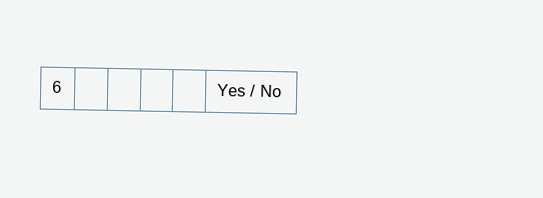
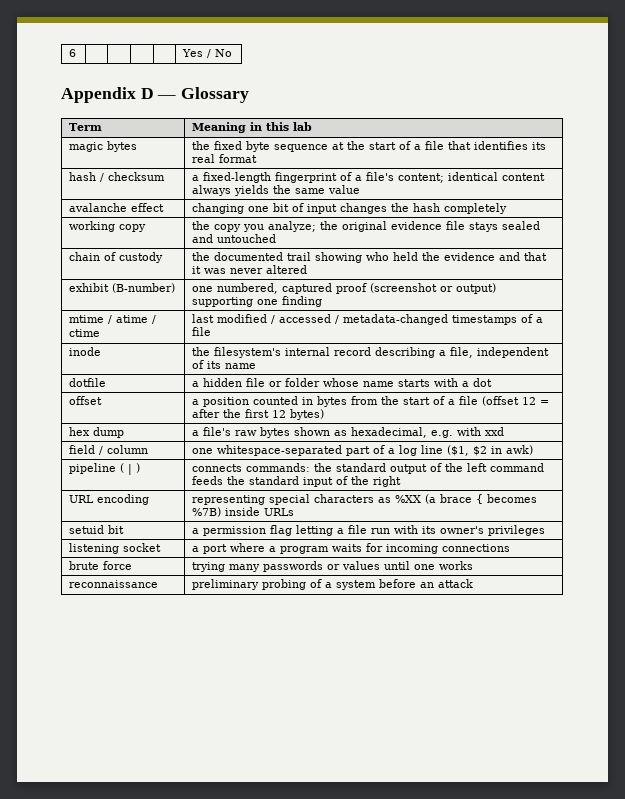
(283, 91) none -> [61,87,250,103] [69,123,103,131] [192,122,313,133] [69,141,138,152] [192,141,547,152] [192,154,258,163] [69,172,166,182] [192,172,546,183] [192,185,361,196] [69,203,165,212] [192,203,508,214] [69,221,147,232] [192,221,541,232] [192,234,277,243] [69,252,164,263] [192,252,548,263] [192,265,308,274] [69,283,176,293] [192,283,497,294] [192,296,323,307] [69,315,157,324] [69,329,101,337] [192,314,544,325] [192,327,212,336] [69,347,102,356] [192,347,550,358] [192,360,257,369] [69,378,107,387] [192,378,493,387] [69,396,103,405] [192,396,550,407] [192,409,325,420] [69,427,125,438] [192,427,505,438] [69,445,149,455] [192,445,534,456] [69,463,141,475] [192,463,545,474] [192,476,402,487] [69,494,150,505] [192,494,538,505] [192,507,295,517] [69,525,125,534] [192,525,546,536] [69,543,162,554] [192,543,511,554] [69,561,133,570] [192,561,474,572] [69,580,159,588] [192,579,474,590] // Appendix D — Glossary // Term | Meaning in this lab // magic bytes | the fixed byte sequence at the start of a file that identifies its real format // hash / checksum | a fixed-length fingerprint of a file's content; identical content always yields the same value // avalanche effect | changing one bit of input changes the hash completely // working copy | the copy you analyze; the original evidence file stays sealed and untouched // chain of custody | the documented trail showing who held the evidence and that it was never altered // exhibit (B-number) | one numbered, captured proof (screenshot or output) supporting one finding // mtime / atime / ctime | last modified / accessed / metadata-changed timestamps of a file // inode | the filesystem's internal record describing a file, independent of its name // dotfile | a hidden file or folder whose name starts with a dot // offset | a position counted in bytes from the start of a file (offset 12 = after the first 12 bytes) // hex dump | a file's raw bytes shown as hexadecimal, e.g. with xxd // field / column | one whitespace-separated part of a log line ($1, $2 in awk) // pipeline ( | ) | connects commands: the standard output of the left command feeds the standard input of the right // URL encoding | representing special characters as %XX (a brace { becomes %7B) inside URLs // setuid bit | a permission flag letting a file run with its owner's privileges // listening socket | a port where a program waits for incoming connections // brute force | trying many passwords or values until one works // reconnaissance | preliminary probing of a system before an attack

